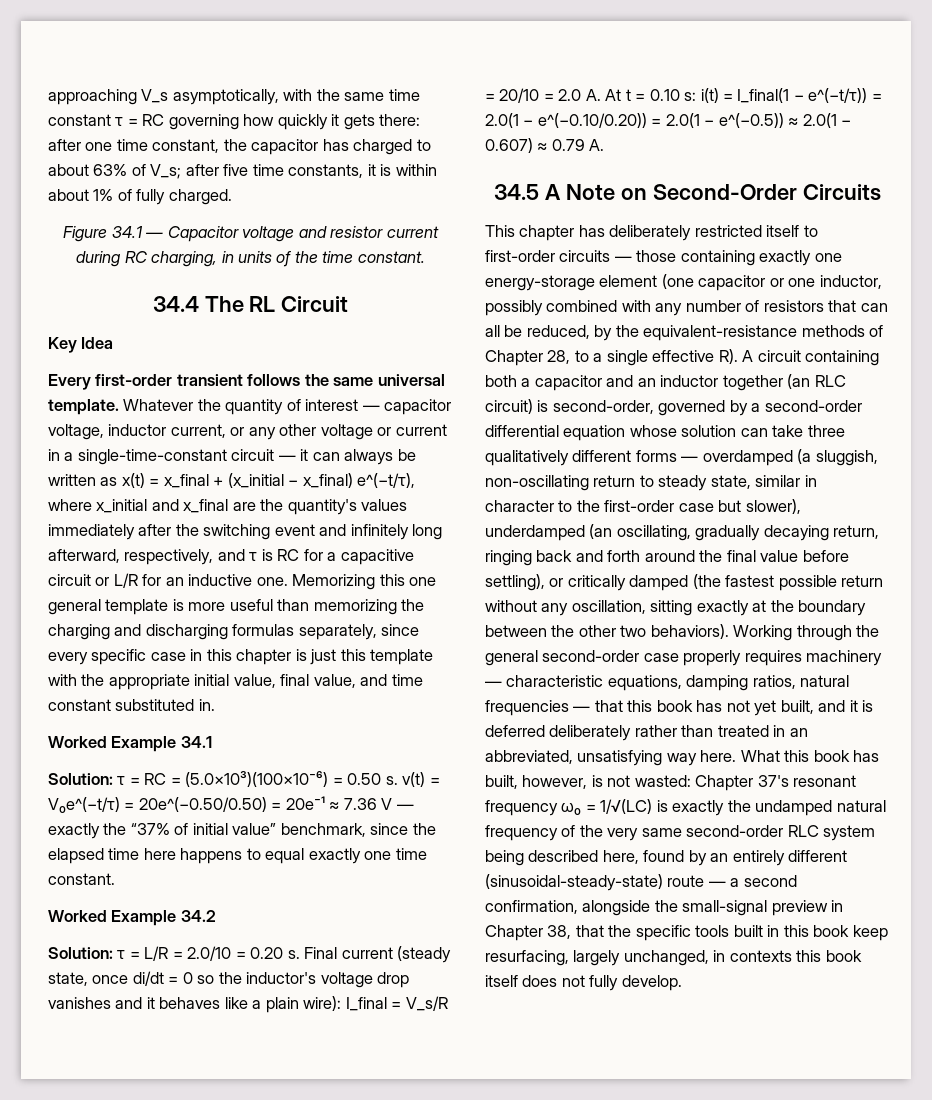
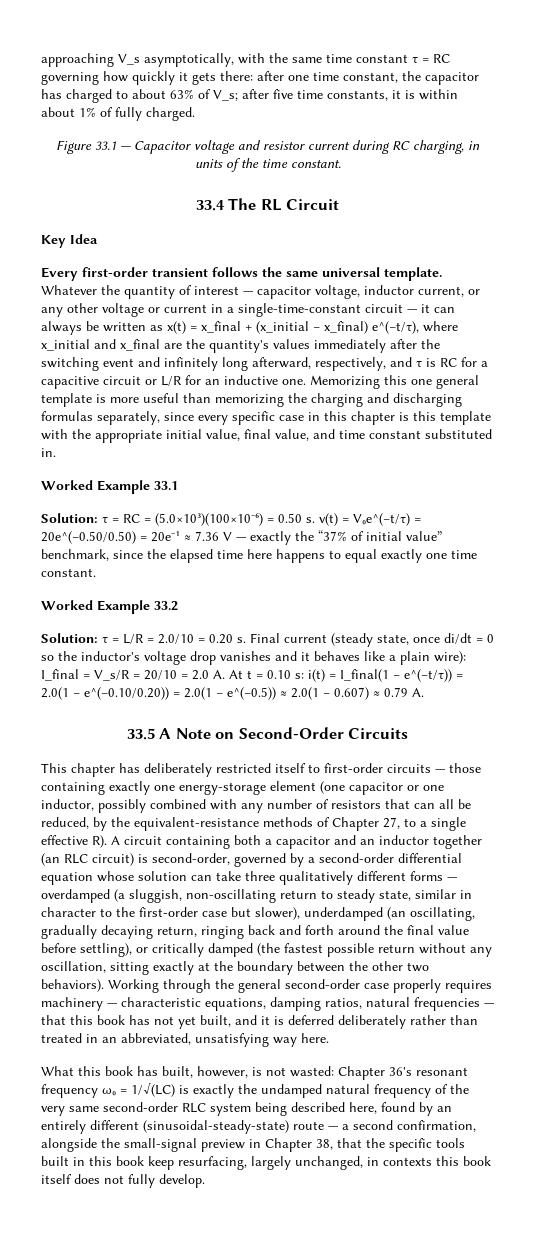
[111,226,143,238] 34.1 -> [95,141,117,150] 33.1
[152,296,199,312] 34.4 -> [195,200,225,211] 33.4
[310,649,337,665] just -> (409, 416) none
[180,736,212,748] 34.1 -> [154,481,178,490] 33.1
[180,910,216,922] 34.2 -> [154,601,178,611] 33.2
[494,184,540,200] 34.5 -> [126,728,155,740] 33.5
[547,350,571,364] 28, -> [383,817,400,829] 27,
(737, 756) none -> (329, 1038) //
[757,775,789,787] 37's -> [389,1067,412,1076] 36's

